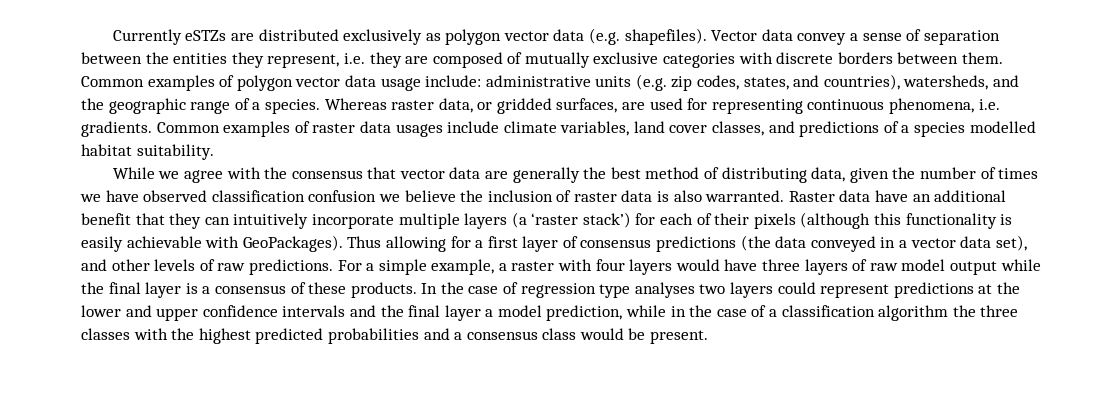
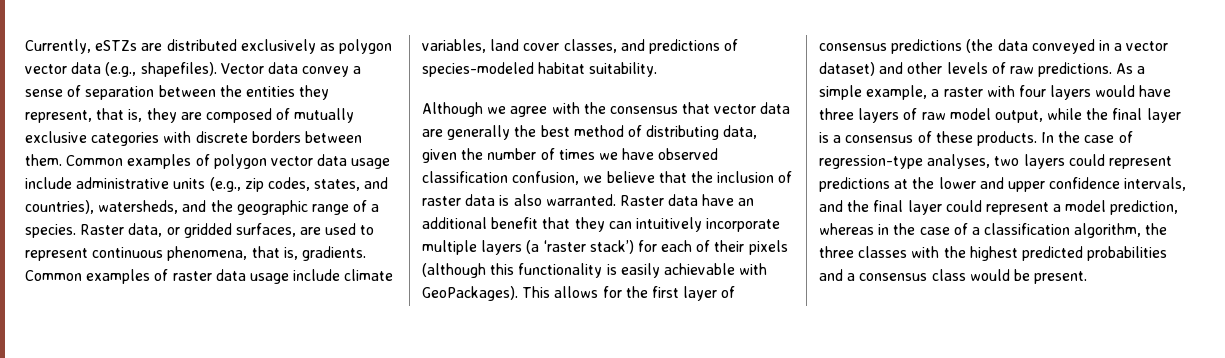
[112,29,182,45] Currently -> [25,39,91,54] Currently,
[589,28,621,45] (e.g. -> [105,62,137,77] (e.g.,
[343,53,365,64] i.e. -> [96,108,143,122] that is,
[425,75,482,87] include: -> [25,177,72,189] include
[635,74,667,91] (e.g. -> [209,177,241,192] (e.g.,
[324,98,435,110] Whereas raster -> [80,224,125,235] Raster
[687,98,1000,114] for representing continuous phenomena, i.e. -> [360,225,375,235] [25,246,298,261] to represent continuous phenomena, that is,
[395,124,443,137] usages -> [249,273,289,284] usage
[901,121,1036,137] a species modelled -> [422,62,534,77] species-modeled
[112,167,155,179] While -> [422,102,483,117] Although
[308,190,377,202] confusion -> [512,171,580,185] confusion,
(456, 196) none -> [658,171,687,183] that
[347,236,484,252] Thus allowing for a -> [522,286,648,298] This allows for the
[960,235,1027,251] data set), -> [819,62,875,76] dataset)
[337,260,362,271] For -> [1116,63,1134,74] As
[949,261,997,275] output -> [994,110,1043,123] output,
[520,282,695,298] regression type analyses -> [819,154,991,169] regression-type analyses,
[282,305,346,317] intervals -> [1124,177,1187,191] intervals,
(481, 313) none -> [945,200,1049,215] could represent
[626,305,667,317] while -> [819,223,874,235] whereas
[878,305,949,321] algorithm -> [1074,223,1142,238] algorithm,

